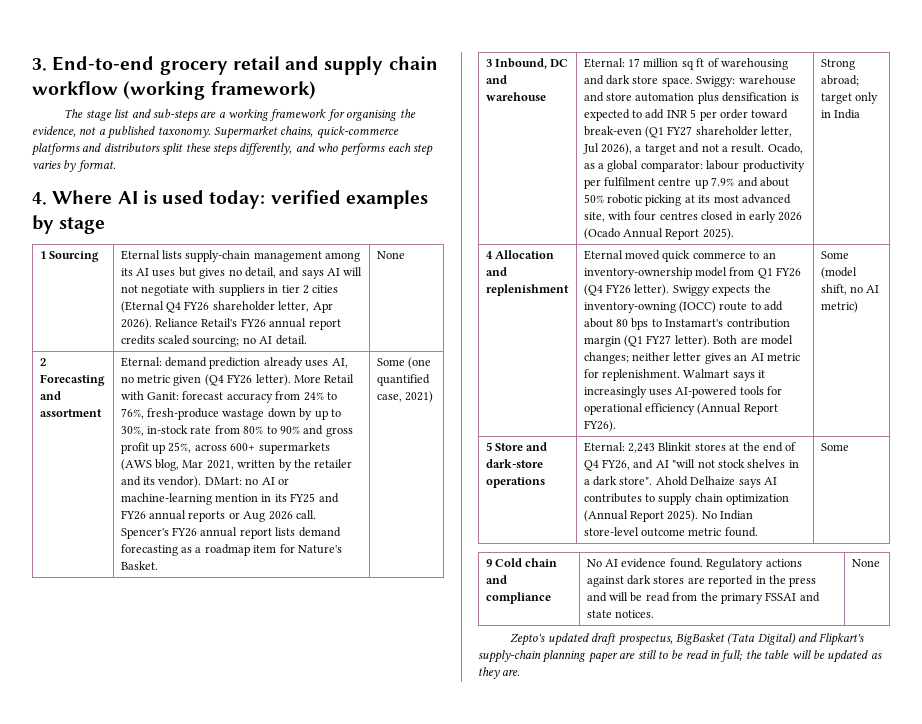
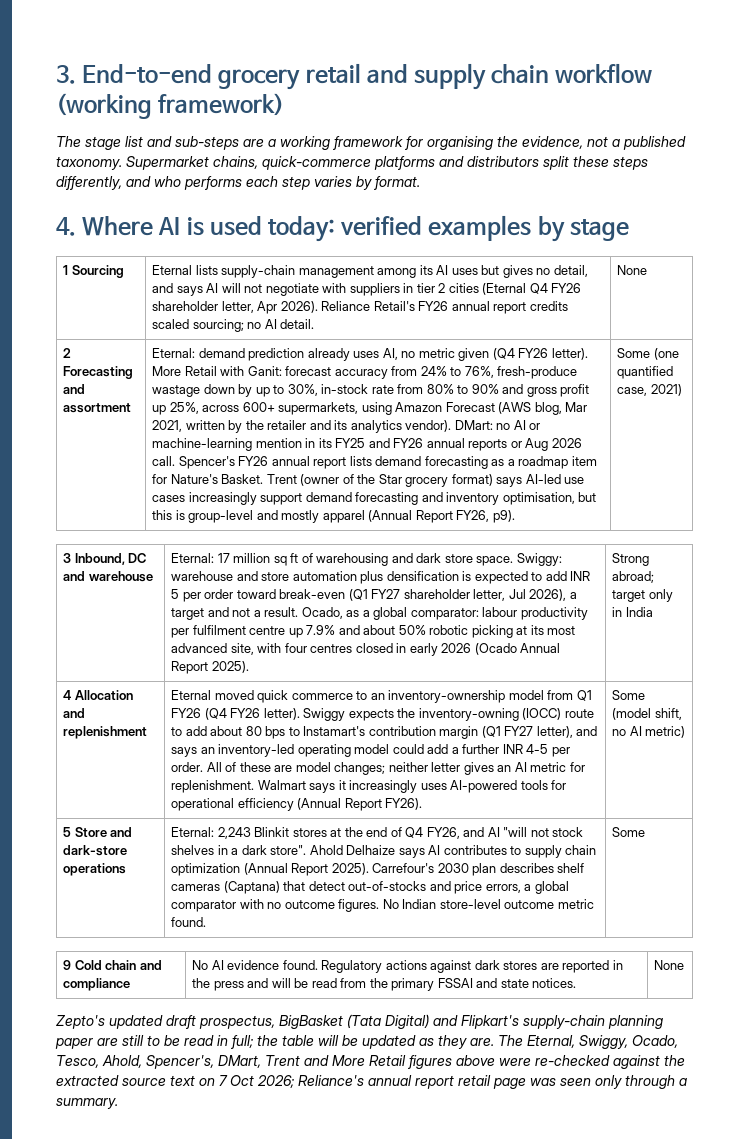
[258,442,330,454] supermarkets -> [278,402,495,415] supermarkets, using Amazon Forecast
(155, 481) none -> [350,420,402,433] analytics
(158, 565) none -> [266,474,585,487] [151,492,597,505] [151,510,515,523] Trent (owner of the Star grocery format) says AI-led use cases increasingly support demand forecasting and inventory optimisation, but this is group-level and mostly apparel (Annual Report FY26, p9).
[674,335,738,347] letter). Both -> [536,726,598,738] [170,744,570,757] [170,762,271,772] letter), and says an inventory-led operating model could add a further INR 4-5 per order. All of these
(699, 516) none -> [372,863,585,876] [170,881,569,894] [170,899,380,912] Carrefour's 2030 plan describes shelf cameras (Captana) that detect out-of-stocks and price errors, a global comparator with no outcome figures.
(521, 672) none -> [498,1035,678,1049] [56,1055,685,1069] [56,1075,687,1089] [56,1098,118,1109] The Eternal, Swiggy, Ocado, Tesco, Ahold, Spencer's, DMart, Trent and More Retail figures above were re-checked against the extracted source text on 7 Oct 2026; Reliance's annual report retail page was seen only through a summary.

